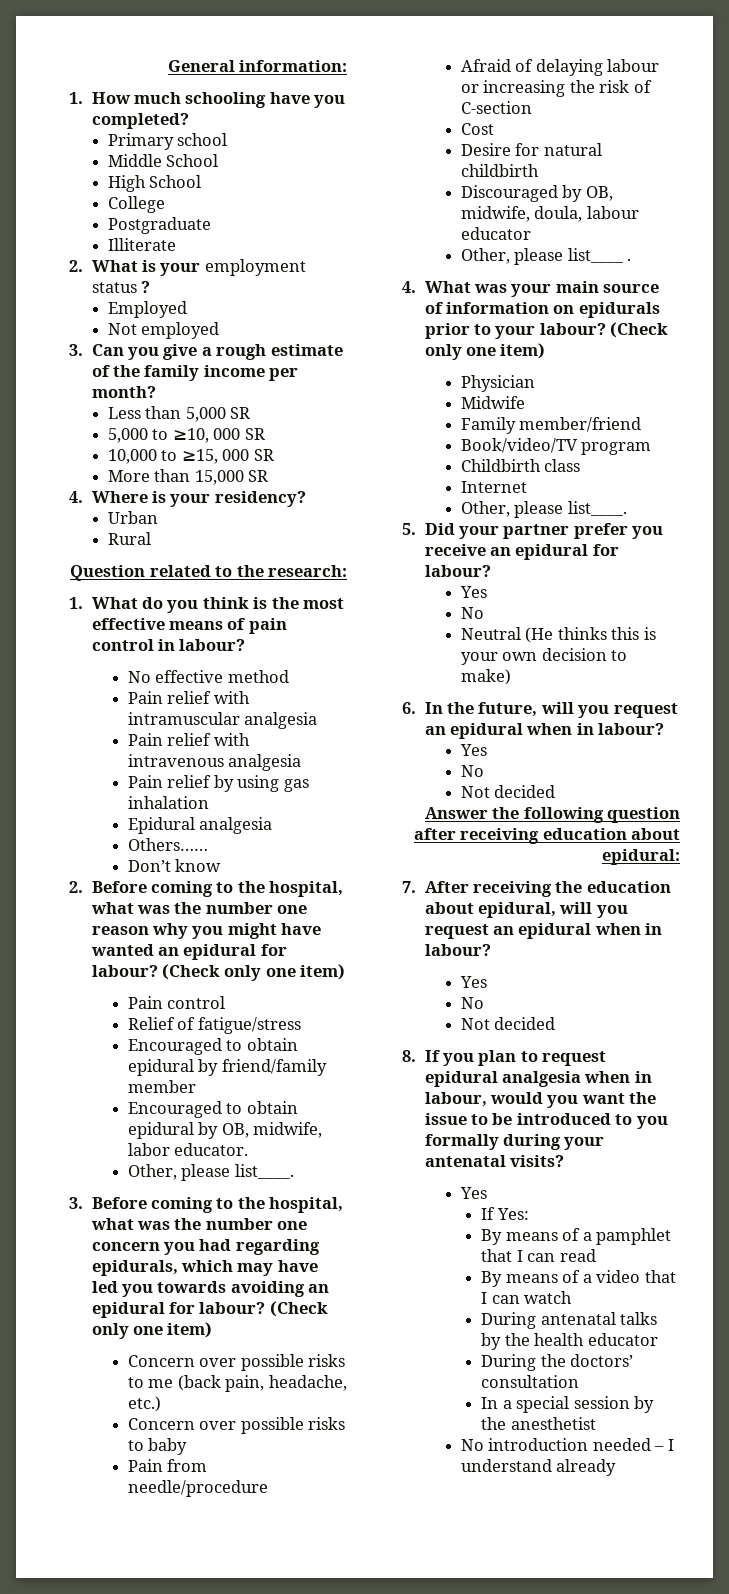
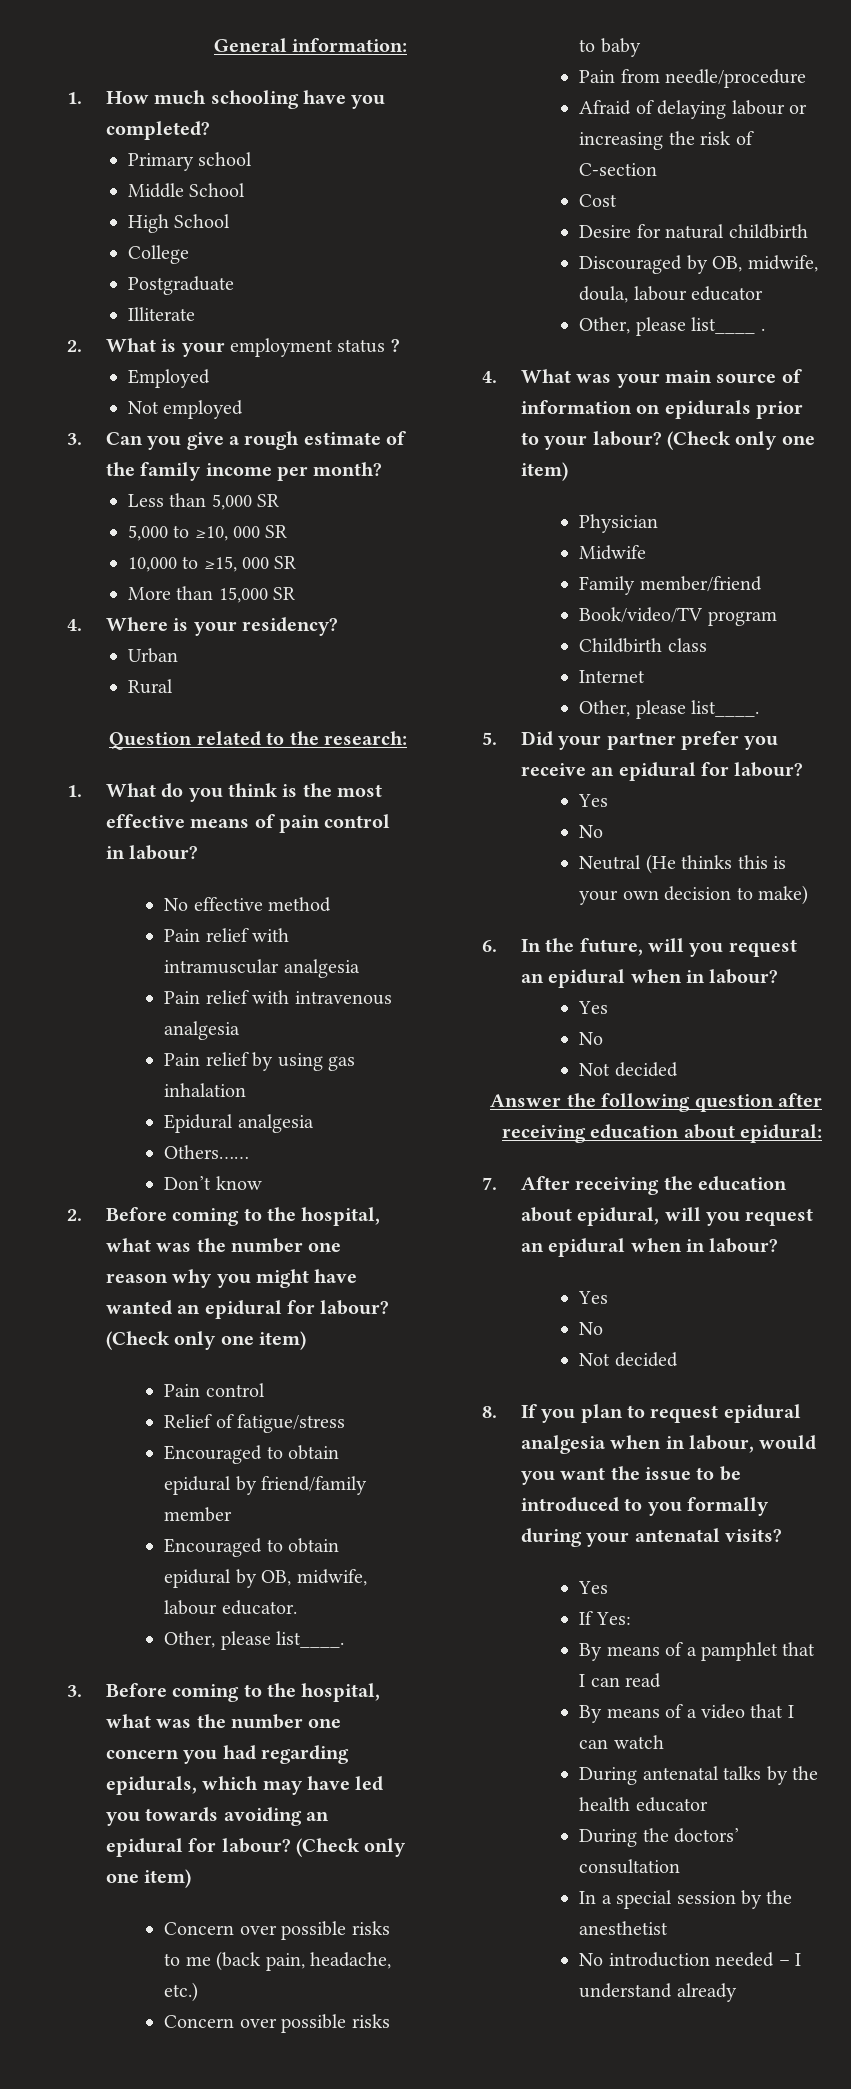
[127,1143,170,1156] labor -> [164,1600,218,1615] labour

